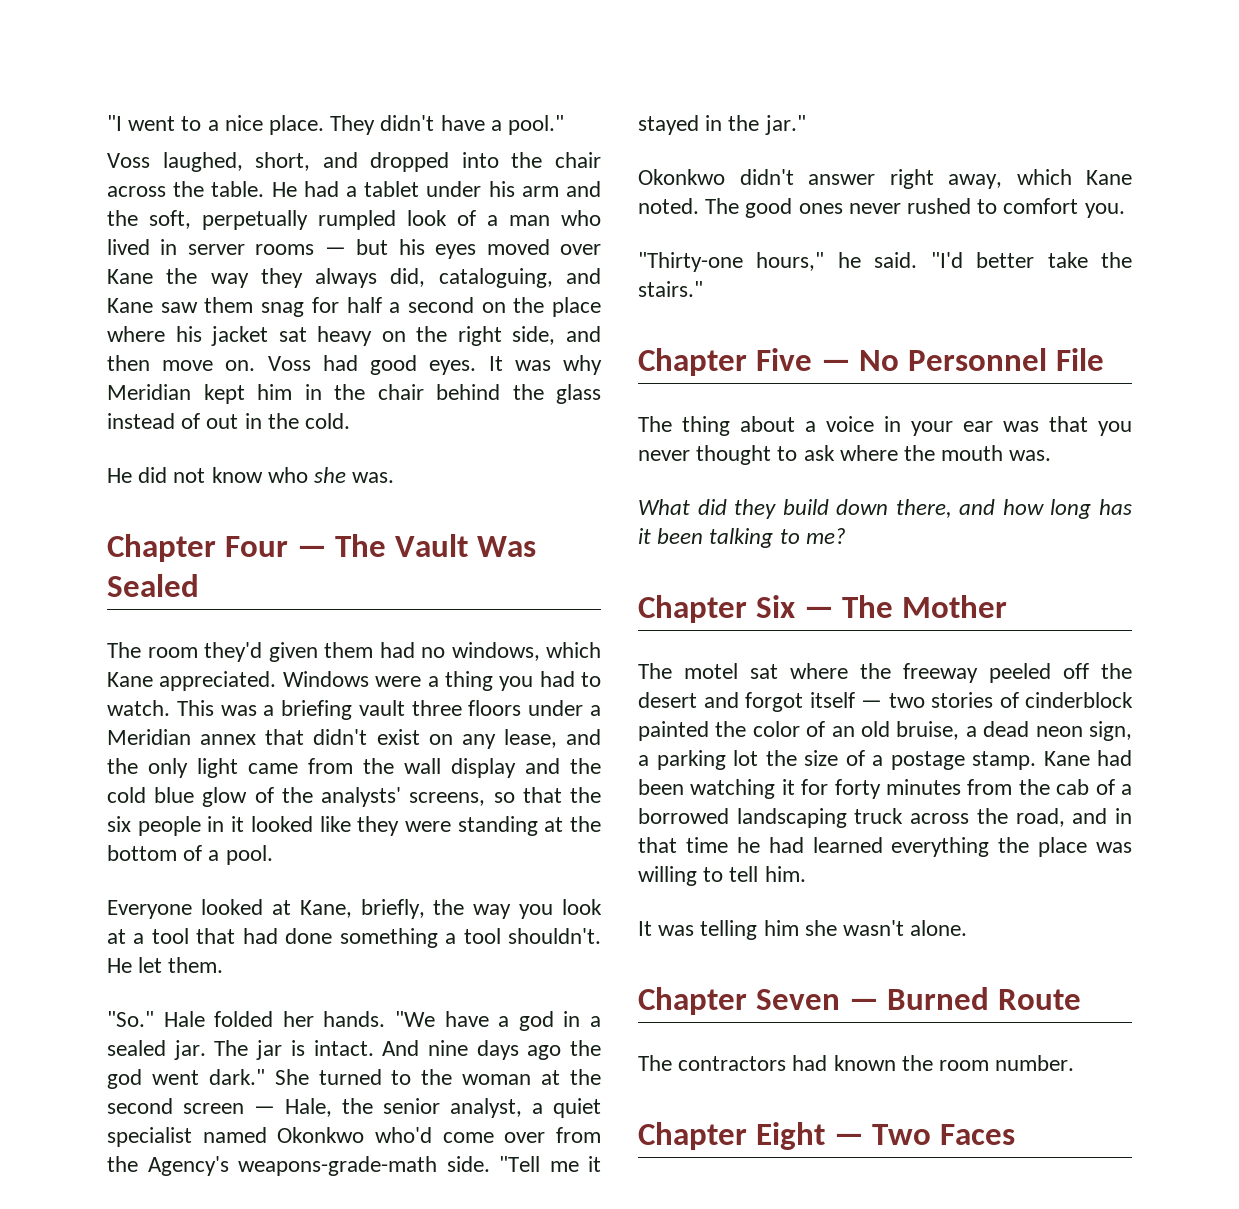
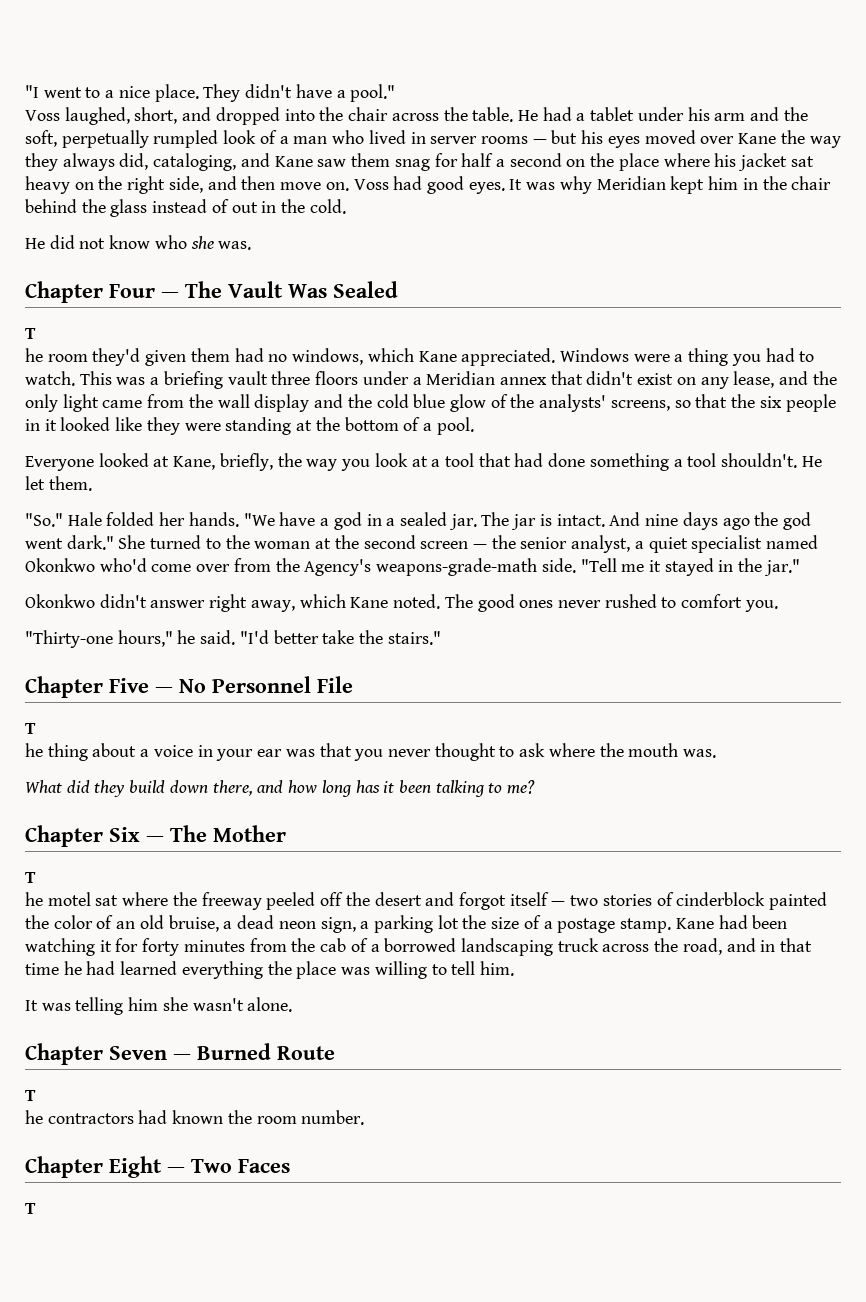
[438,268,553,288] cataloguing, -> [153,153,237,171] cataloging,
[107,642,141,658] The -> [25,328,36,339] [25,348,43,362] T // he
[285,1098,332,1117] Hale, -> (487, 546) none
[638,416,672,432] The -> [25,723,36,734] [25,743,43,757] T // he
[638,663,672,679] The -> [25,872,36,883] [25,892,43,906] T // he
[638,1055,672,1071] The -> [25,1090,36,1101] [25,1110,43,1124] T // he
(1016, 1134) none -> [25,1203,36,1214] // T

